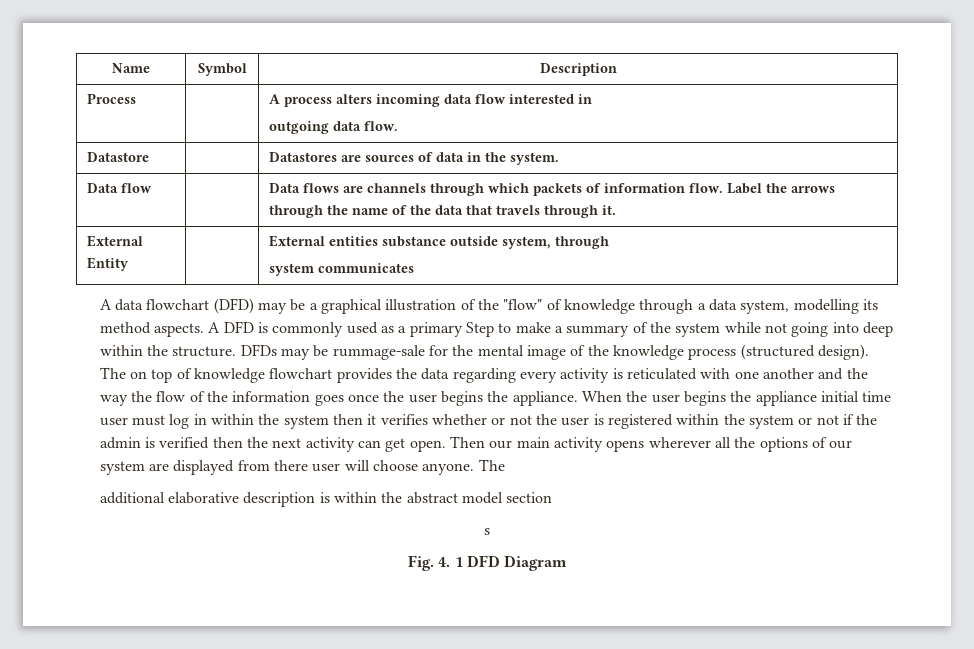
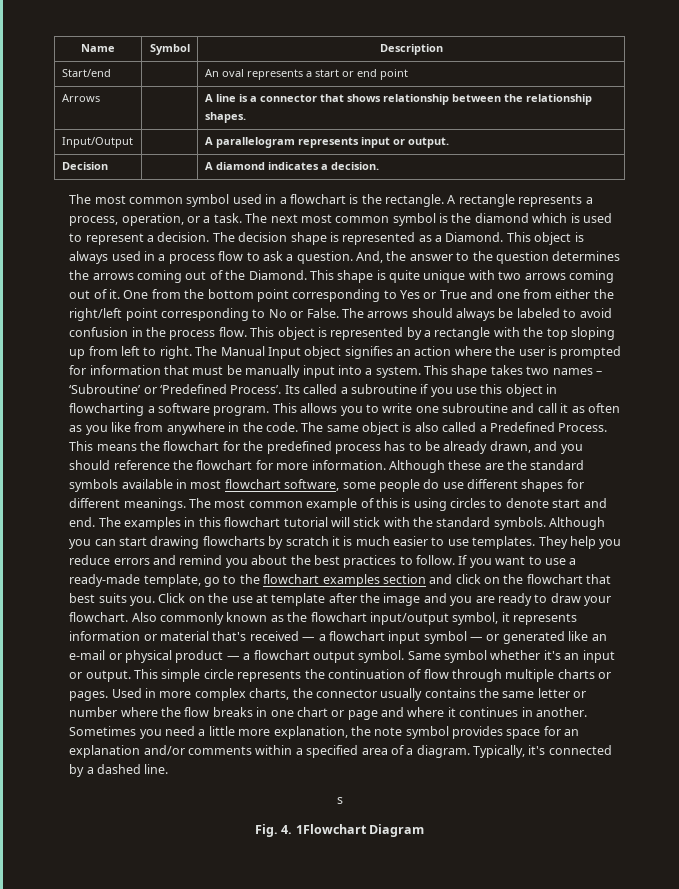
[87,93,137,104] [269,94,593,107] [269,121,399,134] [87,152,150,162] [269,152,560,165] [87,183,153,193] [269,183,836,196] [269,205,617,218] [87,235,144,247] [87,257,130,271] [269,235,610,249] [269,263,415,276] [99,298,878,314] [99,321,893,337] [99,344,869,360] [99,367,868,383] [99,391,892,406] [99,414,878,429] [99,436,853,452] [99,459,505,475] [99,492,553,507] Process | | A process alters incoming data flow interested in // outgoing data flow. // Datastore | | Datastores are sources of data in the system. // Data flow | | Data flows are channels through which packets of information flow. Label the arrows through the name of the data that travels through it. // External Entity | | External entities substance outside system, through // system communicates // A data flowchart (DFD) may be a graphical illustration of the "flow" of knowledge through a data system, modelling its method aspects. A DFD is commonly used as a primary Step to make a summary of the system while not going into deep within the structure. DFDs may be rummage-sale for the mental image of the knowledge process (structured design). The on top of knowledge flowchart provides the data regarding every activity is reticulated with one another and the way the flow of the information goes once the user begins the appliance. When the user begins the appliance initial time user must log in within the system then it verifies whether or not the user is registered within the system or not if the admin is verified then the next activity can get open. Then our main activity opens wherever all the options of our system are displayed from there user will choose anyone. The // additional elaborative description is within the abstract model section -> [61,69,111,77] [204,69,408,80] [61,94,100,102] [204,94,592,105] [204,112,246,123] [61,137,133,148] [204,137,449,148] [61,162,108,170] [204,162,379,170] [69,194,593,207] [69,213,612,226] [69,232,584,245] [69,251,621,264] [69,270,614,283] [69,289,614,302] [69,308,612,321] [69,327,615,340] [69,346,622,359] [69,365,602,378] [69,384,558,397] [69,403,620,416] [69,422,608,435] [69,441,583,454] [69,460,585,473] [69,479,584,492] [69,498,607,511] [69,517,606,530] [69,536,622,549] [69,555,577,568] [69,574,612,587] [69,593,611,606] [69,612,577,625] [69,631,607,644] [69,650,615,663] [69,669,612,682] [69,688,587,701] [69,707,587,720] [69,726,580,739] [69,745,612,758] [69,764,169,777] Start/end | | An oval represents a start or end point // Arrows | | A line is a connector that shows relationship between the relationship shapes. // Input/Output | | A parallelogram represents input or output. // Decision | | A diamond indicates a decision. // The most common symbol used in a flowchart is the rectangle. A rectangle represents a process, operation, or a task. The next most common symbol is the diamond which is used to represent a decision. The decision shape is represented as a Diamond. This object is always used in a process flow to ask a question. And, the answer to the question determines the arrows coming out of the Diamond. This shape is quite unique with two arrows coming out of it. One from the bottom point corresponding to Yes or True and one from either the right/left point corresponding to No or False. The arrows should always be labeled to avoid confusion in the process flow. This object is represented by a rectangle with the top sloping up from left to right. The Manual Input object signifies an action where the user is prompted for information that must be manually input into a system. This shape takes two names – ‘Subroutine’ or ‘Predefined Process’. Its called a subroutine if you use this object in flowcharting a software program. This allows you to write one subroutine and call it as often as you like from anywhere in the code. The same object is also called a Predefined Process. This means the flowchart for the predefined process has to be already drawn, and you should reference the flowchart for more information. Although these are the standard symbols available in most flowchart software, some people do use different shapes for different meanings. The most common example of this is using circles to denote start and end. The examples in this flowchart tutorial will stick with the standard symbols. Although you can start drawing flowcharts by scratch it is much easier to use templates. They help you reduce errors and remind you about the best practices to follow. If you want to use a ready-made template, go to the flowchart examples section and click on the flowchart that best suits you. Click on the use at template after the image and you are ready to draw your flowchart. Also commonly known as the flowchart input/output symbol, it represents information or material that's received — a flowchart input symbol — or generated like an e-mail or physical product — a flowchart output symbol. Same symbol whether it's an input or output. This simple circle represents the continuation of flow through multiple charts or pages. Used in more complex charts, the connector usually contains the same letter or number where the flow breaks in one chart or page and where it continues in another. Sometimes you need a little more explanation, the note symbol provides space for an explanation and/or comments within a specified area of a diagram. Typically, it's connected by a dashed line.
[454,555,500,567] 1 DFD -> [295,824,367,834] 1Flowchart

